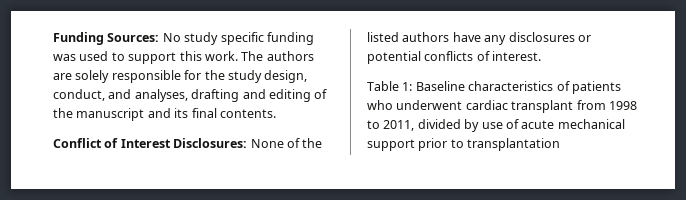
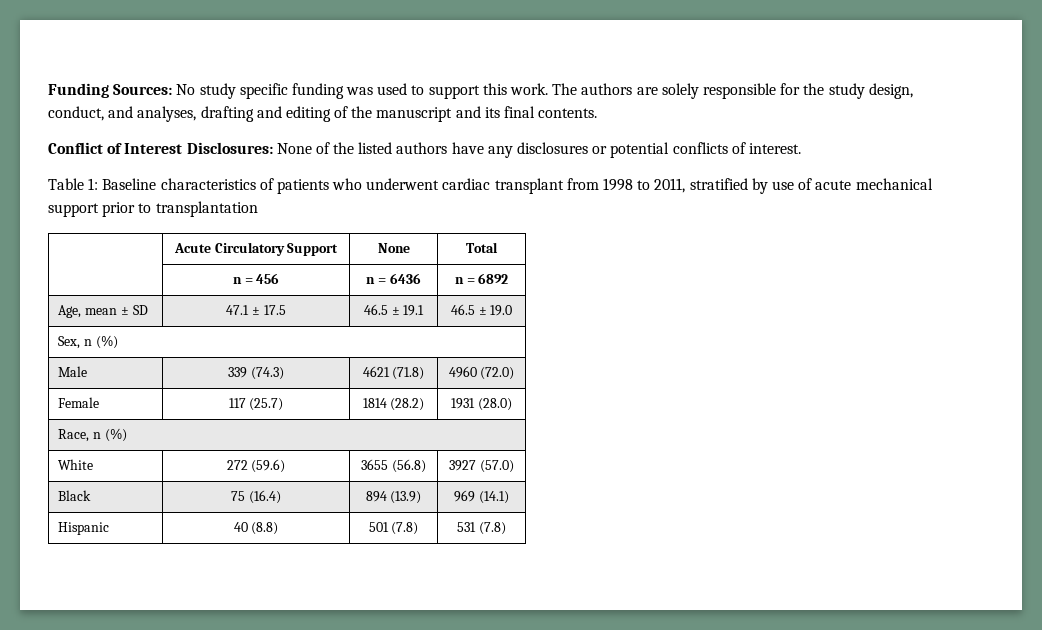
[417,119,461,129] divided -> [689,178,748,190] stratified
(561, 144) none -> [173,242,339,256] [377,243,410,253] [466,242,498,253] [232,273,280,284] [366,273,421,284] [454,273,509,284] [58,305,148,318] [226,305,286,315] [363,304,425,316] [450,304,513,316] [58,335,119,349] [58,366,88,377] [228,367,284,380] [362,366,425,380] [448,366,515,380] [58,397,100,408] [228,398,284,411] [362,398,425,411] [451,398,512,411] [58,428,128,442] [58,459,94,470] [226,459,286,473] [361,459,426,473] [449,460,514,473] [58,490,92,501] [231,490,281,504] [365,491,422,504] [454,490,509,504] [58,522,110,535] [233,522,279,535] [368,522,419,535] [457,522,506,535] // | Acute Circulatory Support | None | Total // | n = 456 | n = 6436 | n = 6892 // Age, mean ± SD | 47.1 ± 17.5 | 46.5 ± 19.1 | 46.5 ± 19.0 // Sex, n (%) // Male | 339 (74.3) | 4621 (71.8) | 4960 (72.0) // Female | 117 (25.7) | 1814 (28.2) | 1931 (28.0) // Race, n (%) // White | 272 (59.6) | 3655 (56.8) | 3927 (57.0) // Black | 75 (16.4) | 894 (13.9) | 969 (14.1) // Hispanic | 40 (8.8) | 501 (7.8) | 531 (7.8)

